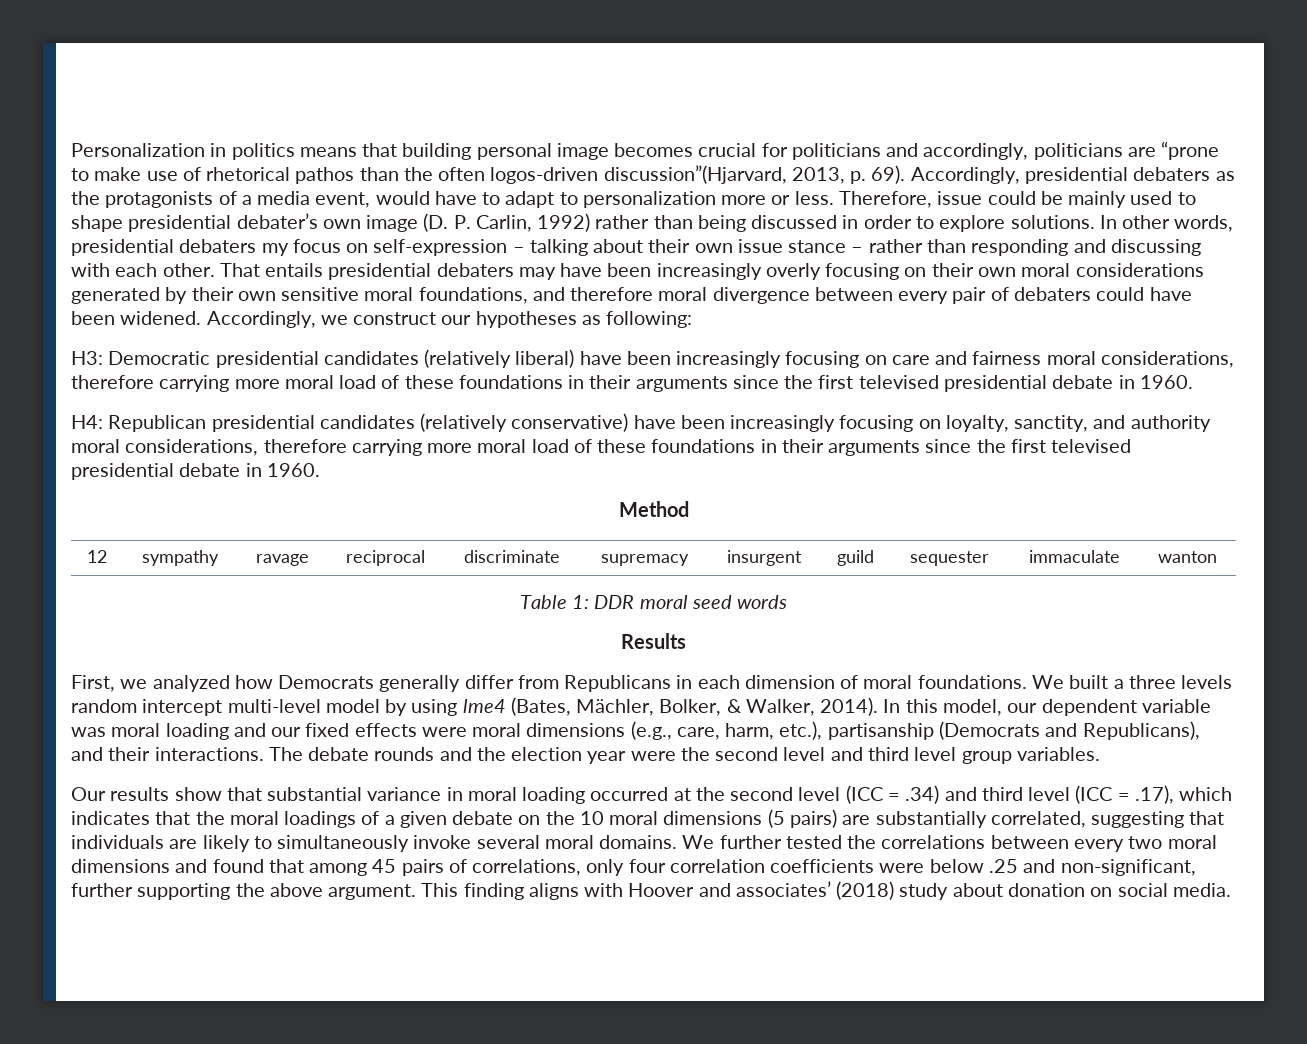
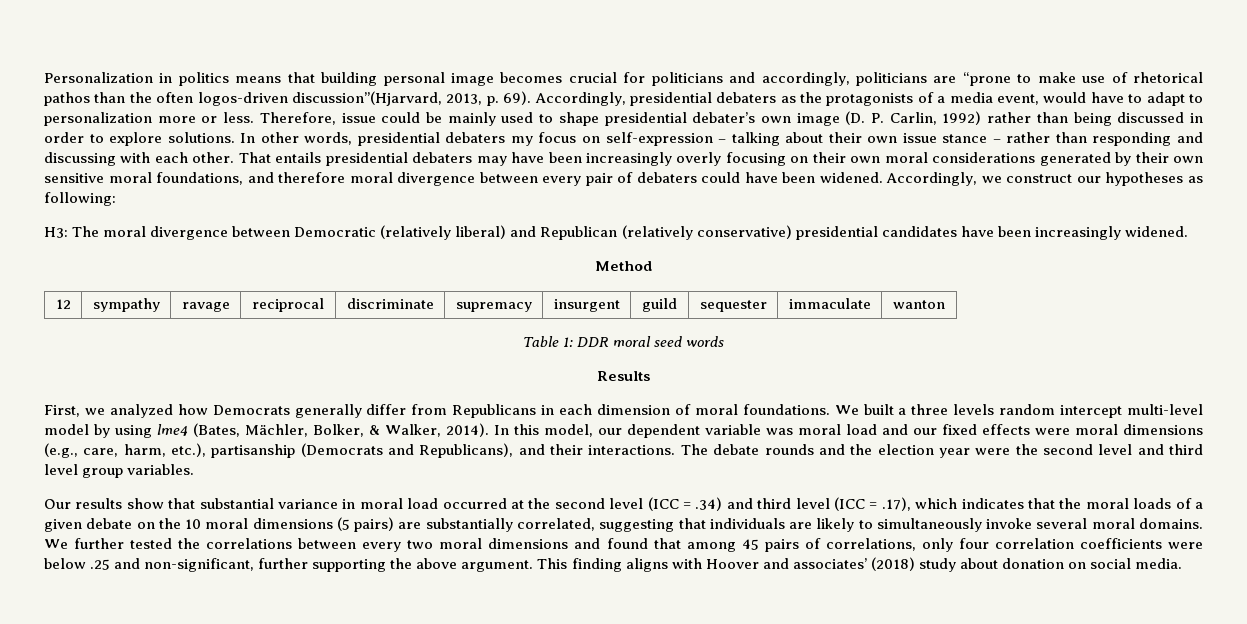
[108,349,1234,368] [71,375,1193,392] [71,413,1211,432] [71,439,1132,456] [71,463,320,480] Democratic presidential candidates (relatively liberal) have been increasingly focusing on care and fairness moral considerations, therefore carrying more moral load of these foundations in their arguments since the first televised presidential debate in 1960. // H4: Republican presidential candidates (relatively conservative) have been increasingly focusing on loyalty, sanctity, and authority moral considerations, therefore carrying more moral load of these foundations in their arguments since the first televised presidential debate in 1960. -> [72,225,1188,240] The moral divergence between Democratic (relatively liberal) and Republican (relatively conservative) presidential candidates have been increasingly widened.
[165,723,229,740] loading -> [846,424,877,435] load
[522,787,586,804] loading -> [407,498,439,509] load
[284,811,357,828] loadings -> [1133,498,1172,509] loads

